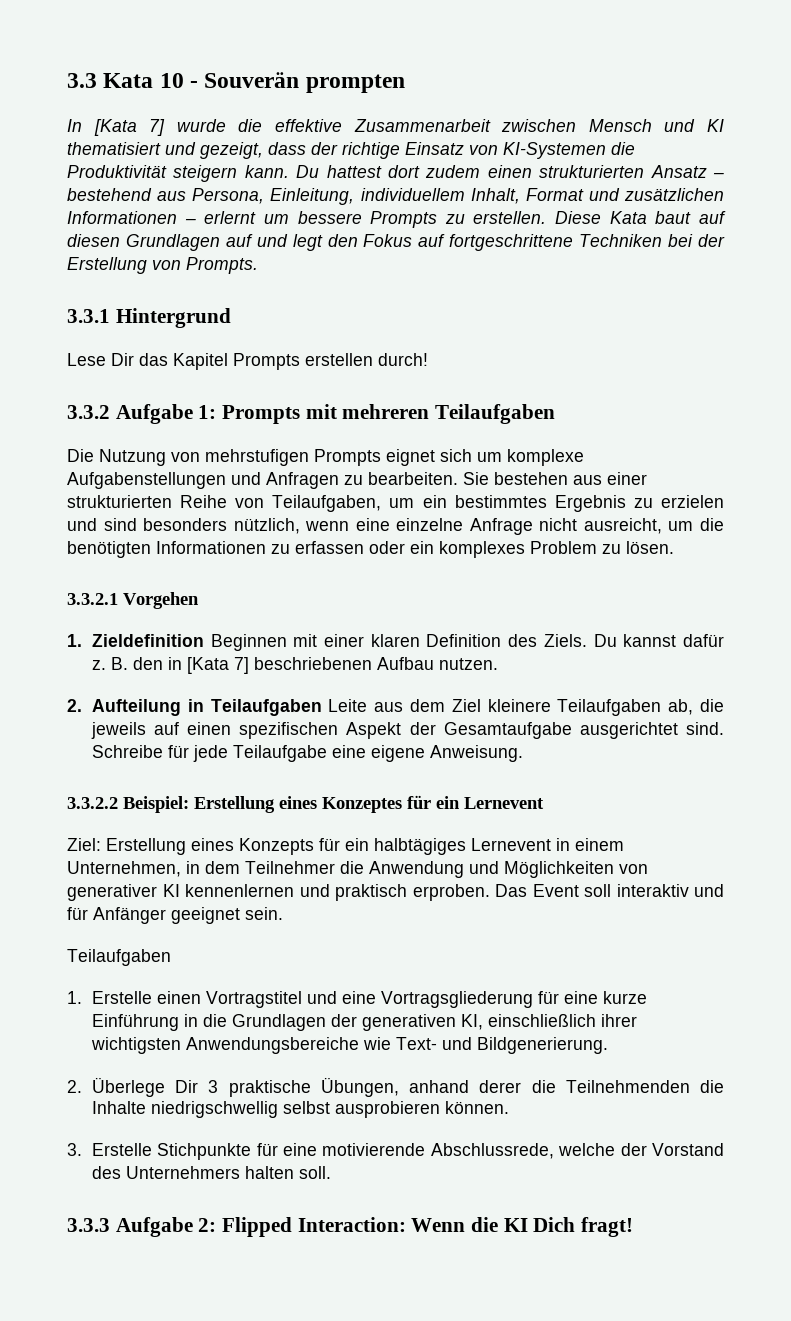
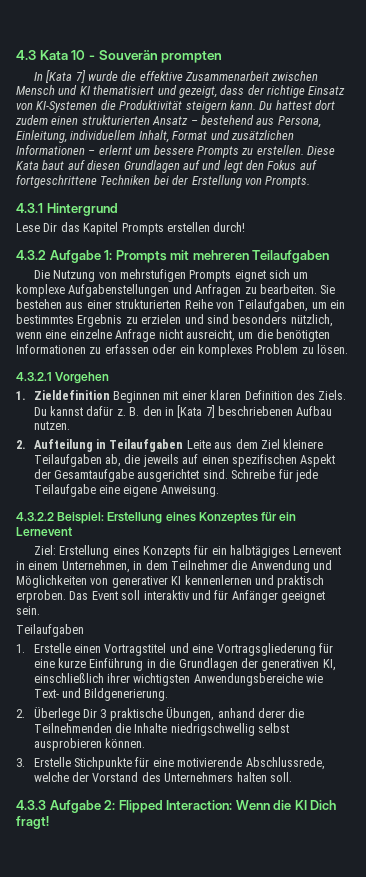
[67,73,97,88] 3.3 -> [16,50,36,60] 4.3
[67,309,110,323] 3.3.1 -> [16,203,43,213] 4.3.1
[67,405,110,419] 3.3.2 -> [16,250,46,260] 4.3.2
[67,593,118,605] 3.3.2.1 -> [16,372,52,381] 4.3.2.1
[67,797,118,809] 3.3.2.2 -> [16,512,54,521] 4.3.2.2
[67,1218,110,1232] 3.3.3 -> [16,800,46,810] 4.3.3

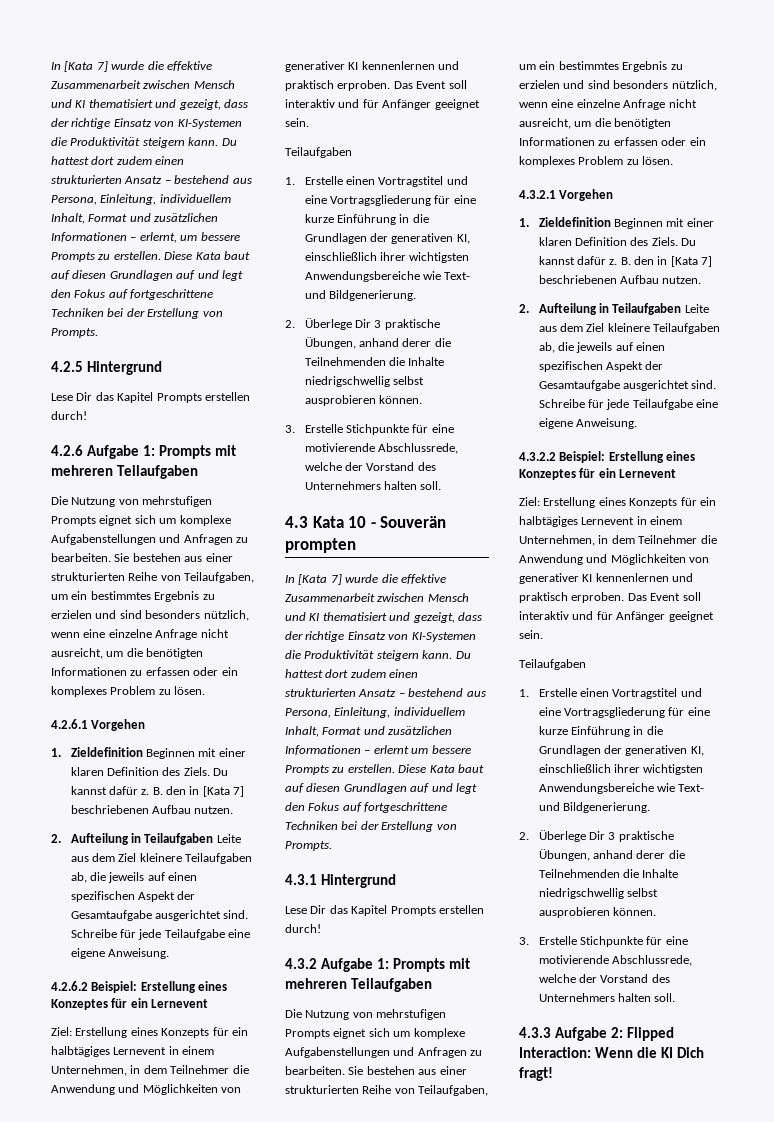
(16, 55) none -> [51,61,212,72] [51,80,235,89] [51,99,248,110] [51,118,242,129] [51,137,237,148] [51,156,185,165] [51,175,252,184] [51,194,231,205] [51,213,219,224] [51,232,240,243] [51,251,250,262] [51,270,243,281] [51,289,214,300] [51,308,223,319] [51,328,98,338] [51,361,162,375] [51,392,250,403] [51,411,87,420] [51,445,236,459] [51,465,198,479] [51,496,213,507] [51,515,231,526] [51,534,249,545] [51,553,233,562] [51,572,255,583] [51,591,215,602] [51,610,249,621] [51,629,229,640] [51,648,204,659] [51,667,238,676] [51,686,206,697] [51,719,146,731] [51,747,246,759] [70,767,229,776] [70,786,245,797] [70,805,234,814] [51,833,241,845] [70,853,253,864] [70,872,198,883] [70,891,196,902] [70,910,249,921] [70,929,251,940] [70,948,169,959] [51,981,228,993] [51,998,209,1010] [51,1027,248,1038] [51,1046,215,1057] [51,1065,249,1076] [51,1084,242,1095] [285,61,460,72] [285,80,467,91] [285,99,480,110] [285,118,309,127] [285,147,352,158] [285,176,468,187] [304,195,476,206] [304,214,429,225] [304,233,470,244] [304,252,470,263] [304,271,471,282] [304,290,416,301] [285,318,440,330] [304,337,451,349] [304,357,445,366] [304,376,424,387] [304,395,422,406] [285,424,454,435] [304,443,458,454] [304,462,436,471] [304,481,442,490] In [Kata 7] wurde die effektive Zusammenarbeit zwischen Mensch und KI thematisiert und gezeigt, dass der richtige Einsatz von KI-Systemen die Produktivität steigern kann. Du hattest dort zudem einen strukturierten Ansatz – bestehend aus Persona, Einleitung, individuellem Inhalt, Format und zusätzlichen Informationen – erlernt, um bessere Prompts zu erstellen. Diese Kata baut auf diesen Grundlagen auf und legt den Fokus auf fortgeschrittene Techniken bei der Erstellung von Prompts. // 4.2.5 Hintergrund // Lese Dir das Kapitel Prompts erstellen durch! // 4.2.6 Aufgabe 1: Prompts mit mehreren Teilaufgaben // Die Nutzung von mehrstufigen Prompts eignet sich um komplexe Aufgabenstellungen und Anfragen zu bearbeiten. Sie bestehen aus einer strukturierten Reihe von Teilaufgaben, um ein bestimmtes Ergebnis zu erzielen und sind besonders nützlich, wenn eine einzelne Anfrage nicht ausreicht, um die benötigten Informationen zu erfassen oder ein komplexes Problem zu lösen. // 4.2.6.1 Vorgehen // 1. Zieldefinition Beginnen mit einer klaren Definition des Ziels. Du kannst dafür z. B. den in [Kata 7] beschriebenen Aufbau nutzen. // 2. Aufteilung in Teilaufgaben Leite aus dem Ziel kleinere Teilaufgaben ab, die jeweils auf einen spezifischen Aspekt der Gesamtaufgabe ausgerichtet sind. Schreibe für jede Teilaufgabe eine eigene Anweisung. // 4.2.6.2 Beispiel: Erstellung eines Konzeptes für ein Lernevent // Ziel: Erstellung eines Konzepts für ein halbtägiges Lernevent in einem Unternehmen, in dem Teilnehmer die Anwendung und Möglichkeiten von generativer KI kennenlernen und praktisch erproben. Das Event soll interaktiv und für Anfänger geeignet sein. // Teilaufgaben // 1. Erstelle einen Vortragstitel und eine Vortragsgliederung für eine kurze Einführung in die Grundlagen der generativen KI, einschließlich ihrer wichtigsten Anwendungsbereiche wie Text- und Bildgenerierung. // 2. Überlege Dir 3 praktische Übungen, anhand derer die Teilnehmenden die Inhalte niedrigschwellig selbst ausprobieren können. // 3. Erstelle Stichpunkte für eine motivierende Abschlussrede, welche der Vorstand des Unternehmers halten soll. //

